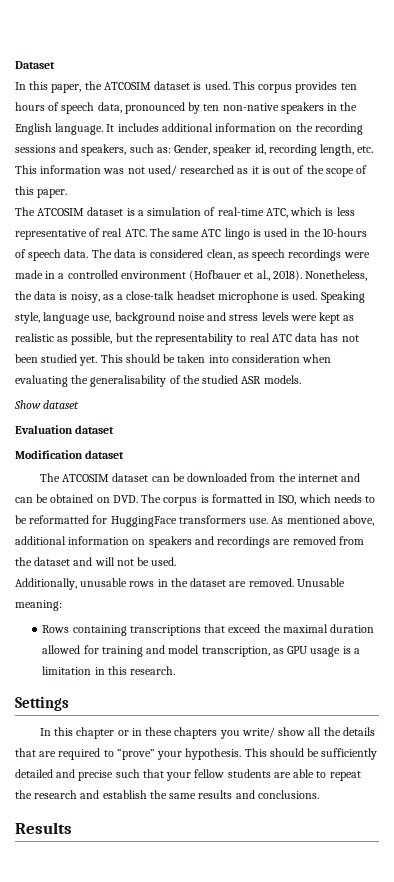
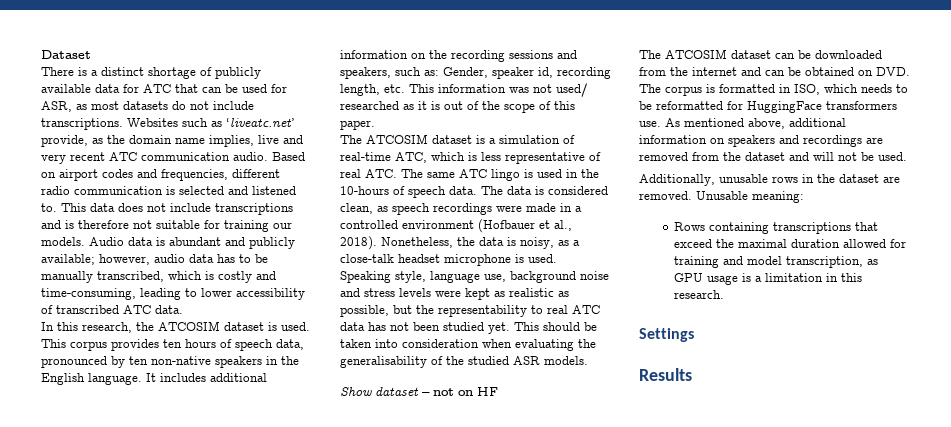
[15,81,82,93] // In this paper, -> [41,67,261,79] [41,84,287,93] [41,101,254,112] [41,118,295,130] [41,135,303,147] [41,152,305,164] [41,169,280,181] [41,186,296,195] [41,203,293,215] [41,220,292,232] [41,237,295,249] [41,254,268,265] [41,271,276,283] [41,288,305,300] [41,305,183,314] [41,322,132,333] // There is a distinct shortage of publicly available data for ATC that can be used for ASR, as most datasets do not include transcriptions. Websites such as ‘liveatc.net’ provide, as the domain name implies, live and very recent ATC communication audio. Based on airport codes and frequencies, different radio communication is selected and listened to. This data does not include transcriptions and is therefore not suitable for training our models. Audio data is abundant and publicly available; however, audio data has to be manually transcribed, which is costly and time-consuming, leading to lower accessibility of transcribed ATC data. // In this research,
[15,425,115,434] [15,450,125,459] // Evaluation dataset // Modification dataset -> [422,387,498,396] – not on HF
[39,727,375,739] [15,748,378,760] [15,769,361,781] [15,790,319,799] // In this chapter or in these chapters you write/ show all the details that are required to “prove” your hypothesis. This should be sufficiently detailed and precise such that your fellow students are able to repeat the research and establish the same results and conclusions. -> (694, 335) none

